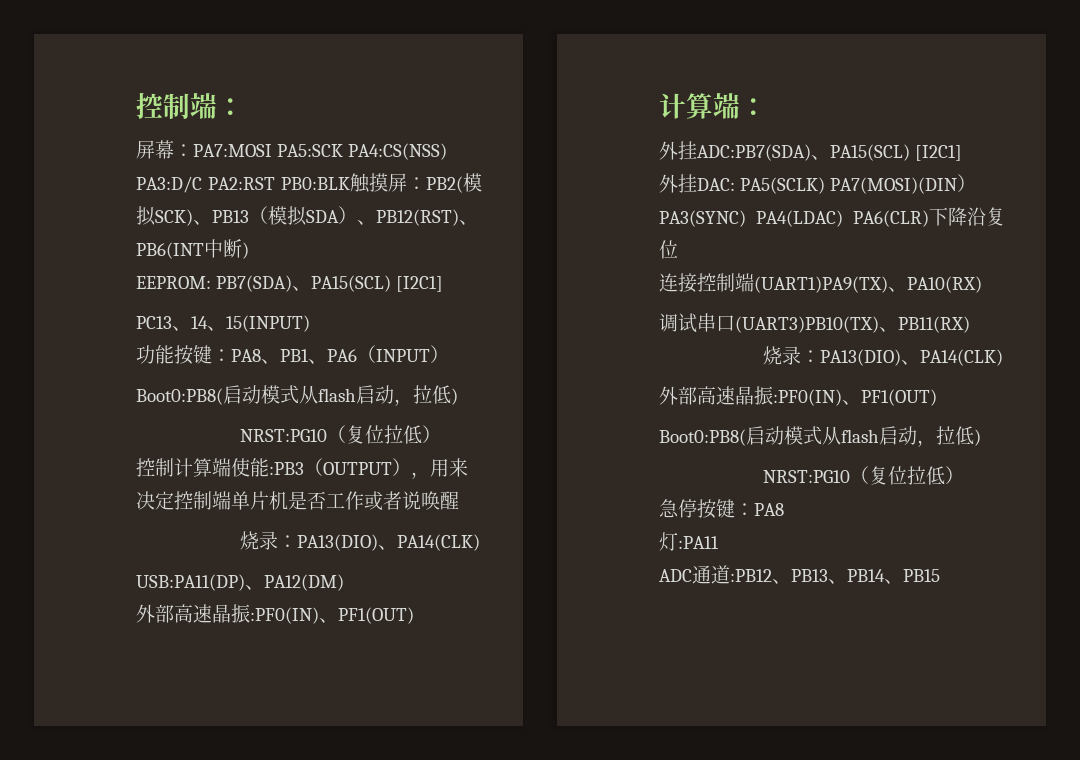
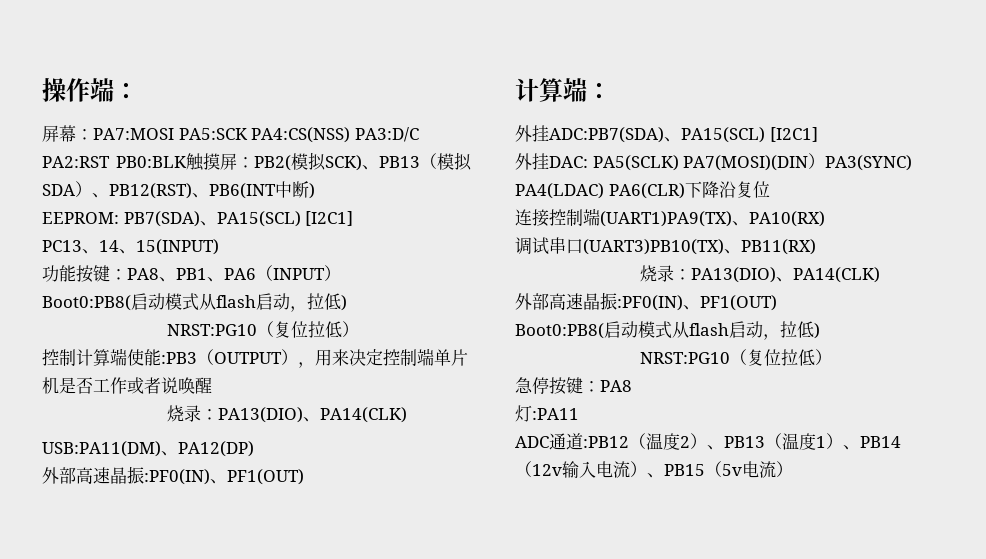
[136,92,190,119] 控制 -> [42,78,90,102] 操作
[136,574,344,591] USB:PA11(DP)、PA12(DM) -> [42,441,254,457] USB:PA11(DM)、PA12(DP)
[772,569,940,584] 、PB13、PB14、PB15 -> [629,433,901,450] [515,461,793,478] （温度2）、PB13（温度1）、PB14（12v输入电流）、PB15（5v电流）

